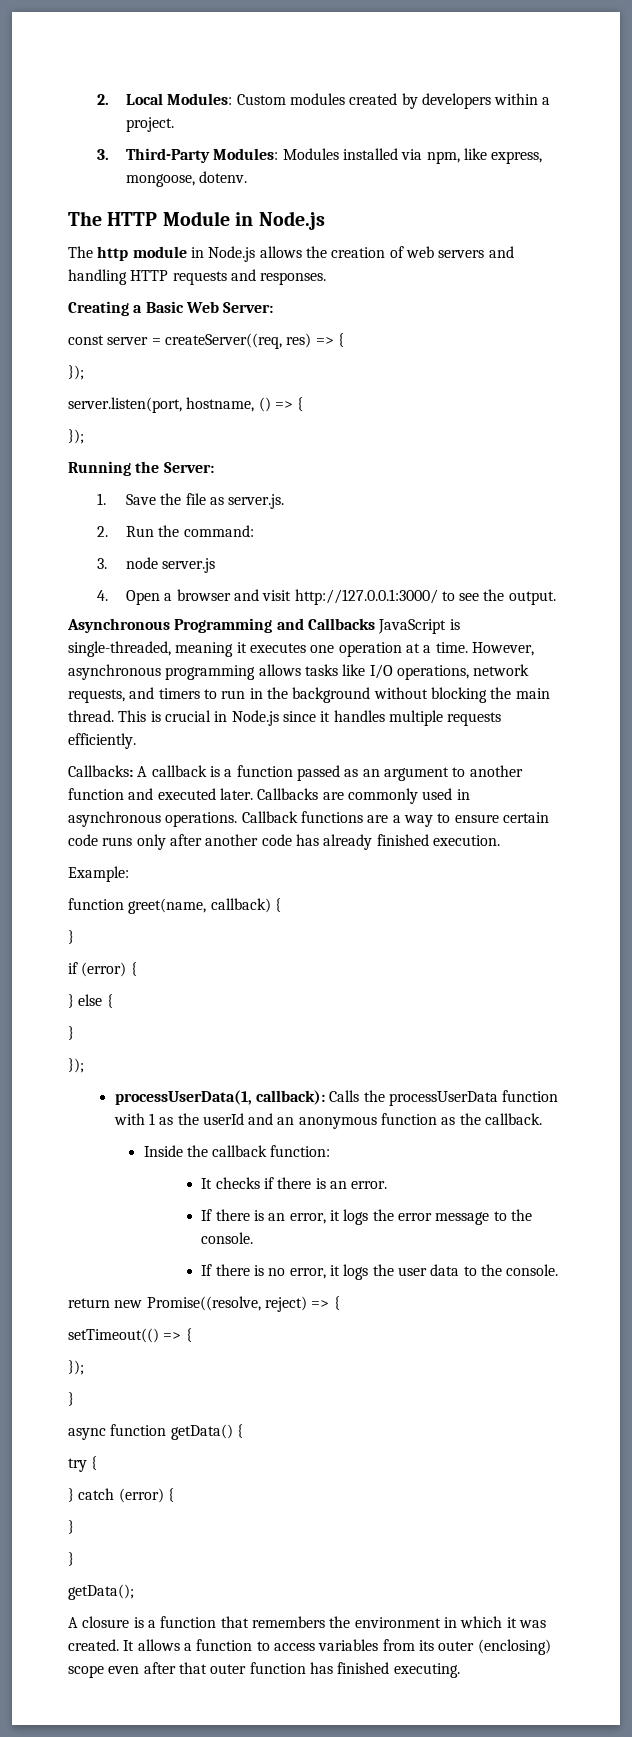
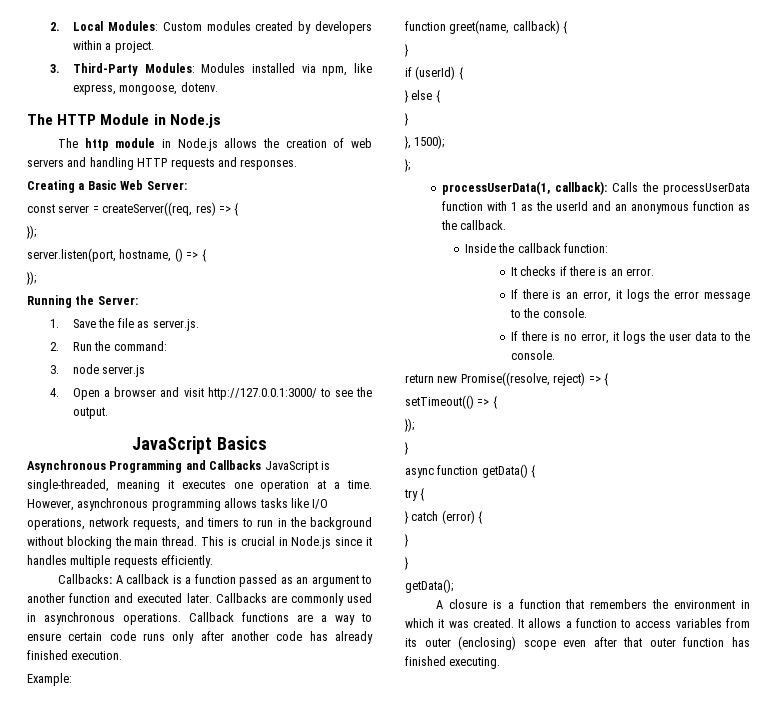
(556, 598) none -> [132,436,267,454] // JavaScript Basics
[81,962,127,977] (error) -> [415,66,456,80] (userId)
[68,1058,84,1073] }); -> [404,135,445,149] [404,159,410,172] }, 1500); // };

